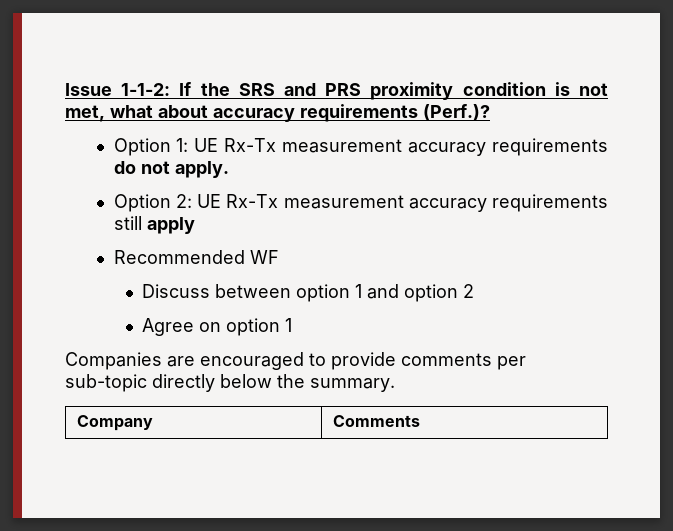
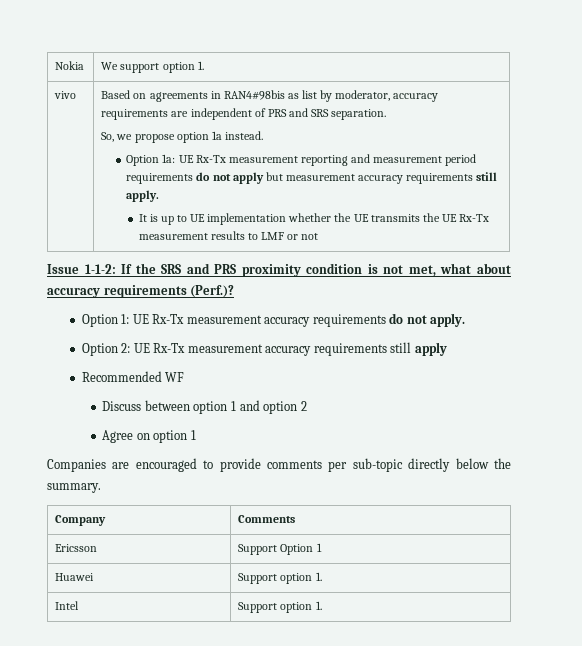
(65, 89) none -> [55,61,85,70] [101,61,204,73] [54,91,77,99] [101,90,439,102] [101,108,387,120] [101,131,263,143] [126,154,477,166] [126,172,498,184] [126,190,160,202] [138,213,489,225] [138,231,319,240] Nokia | We support option 1. // vivo | Based on agreements in RAN4#98bis as list by moderator, accuracy requirements are independent of PRS and SRS separation. // So, we propose option 1a instead. // Option 1a: UE Rx-Tx measurement reporting and measurement period requirements do not apply but measurement accuracy requirements still apply. // It is up to UE implementation whether the UE transmits the UE Rx-Tx measurement results to LMF or not //
(420, 421) none -> [55,544,98,552] [238,543,322,555] [55,573,95,581] [238,572,322,584] [55,601,80,610] [238,601,322,613] // Ericsson | Support Option 1 // Huawei | Support option 1. // Intel | Support option 1.

